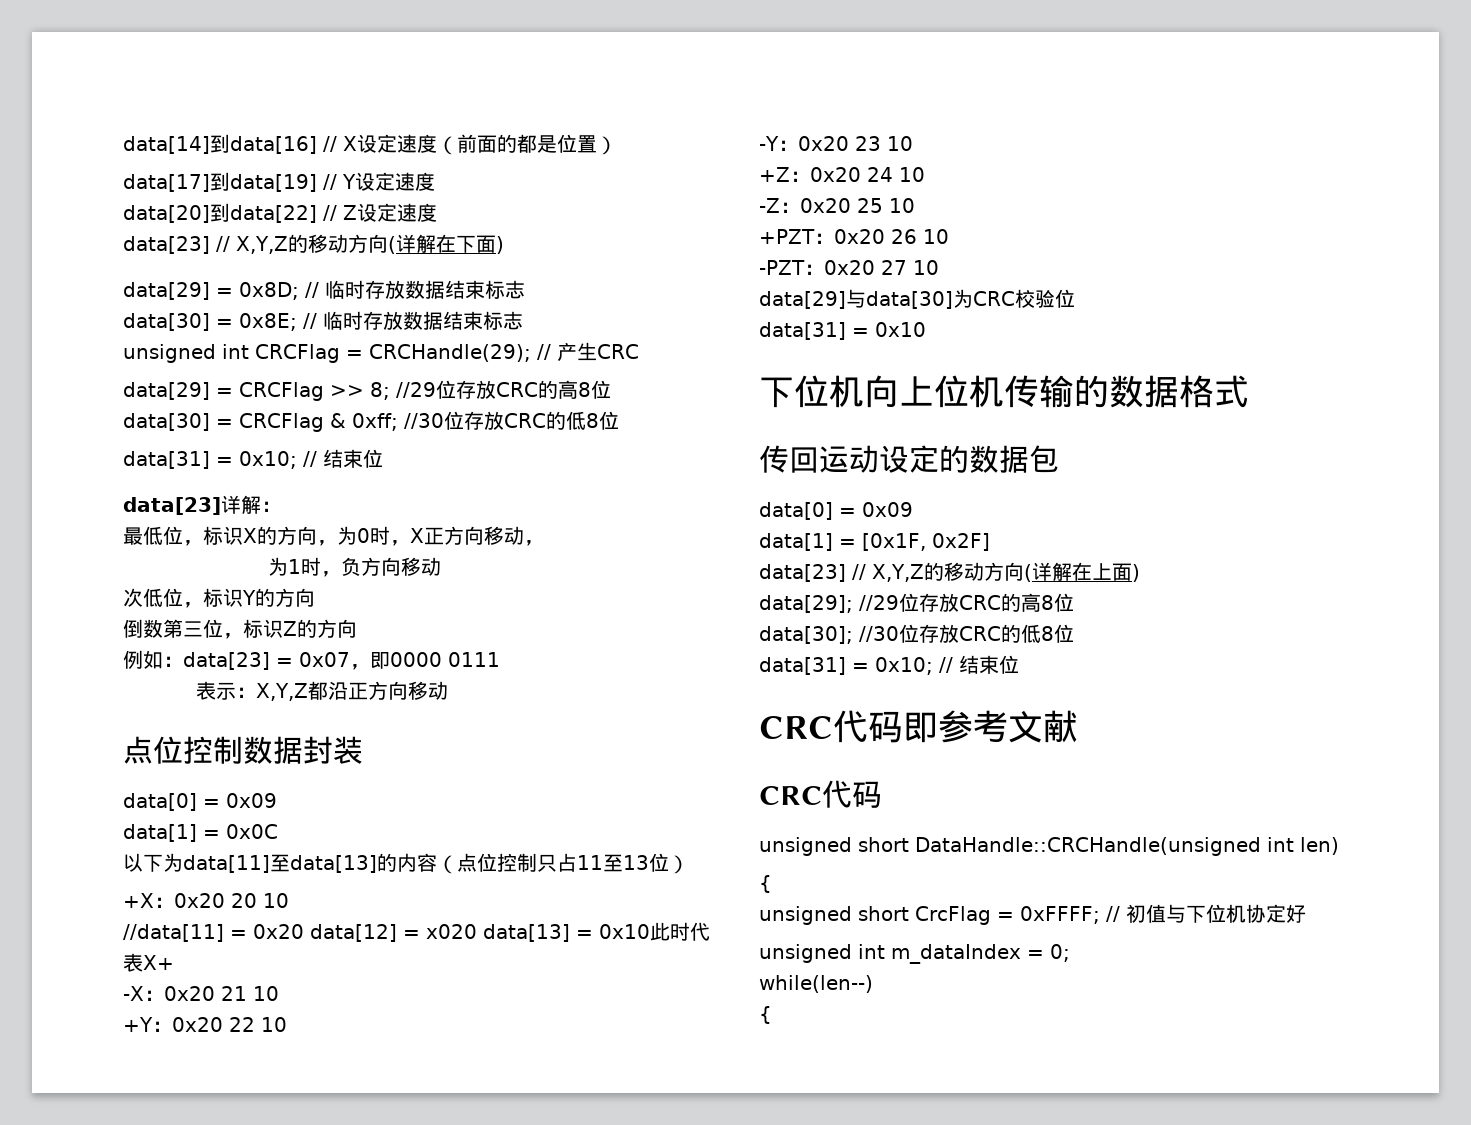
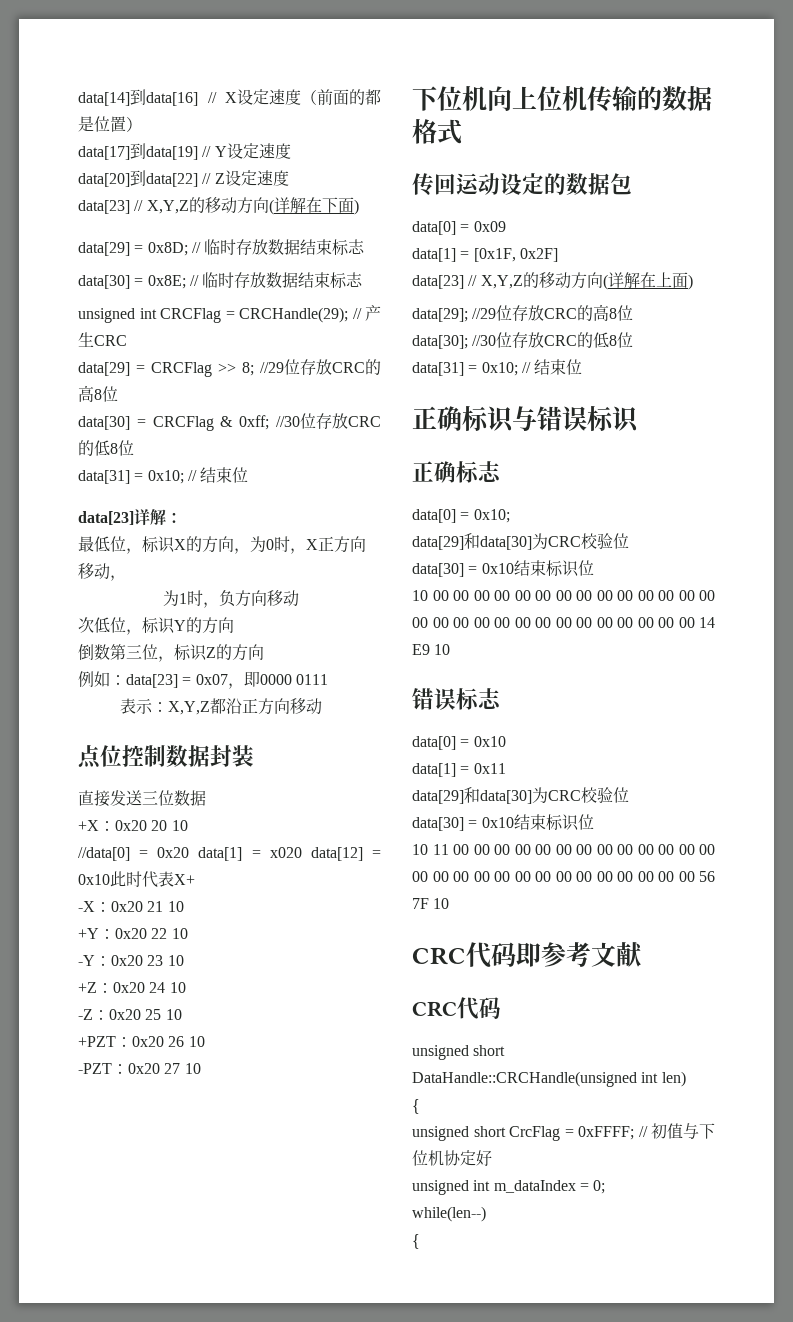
[123,793,277,811] [123,824,278,842] [123,853,689,874] data[0] = 0x09 // data[1] = 0x0C // 以下为data[11]至data[13]的内容（点位控制只占11至13位） -> [78,790,206,807] 直接发送三位数据
[123,924,224,942] //data[11] -> [78,847,130,861] //data[0]
[310,924,397,942] data[12] -> [198,847,243,861] data[1]
[483,924,570,942] data[13] -> [310,847,363,861] data[12]
[759,289,1075,309] [759,322,926,340] // data[29]与data[30]为CRC校验位 // data[31] = 0x10 -> (201, 1068) none
(1019, 664) none -> [412,406,639,433] [412,461,502,483] [412,509,510,523] [412,533,629,550] [412,560,594,577] [412,590,715,601] [412,617,715,628] [412,644,451,655] [412,688,502,710] [412,736,506,750] [412,763,506,777] [412,787,629,804] [412,814,594,831] [412,844,715,855] [412,871,715,882] [412,898,450,909] // 正确标识与错误标识 // 正确标志 // data[0] = 0x10; // data[29]和data[30]为CRC校验位 // data[30] = 0x10结束标识位 // 10 00 00 00 00 00 00 00 00 00 00 00 00 00 00 00 00 00 00 00 00 00 00 00 00 00 00 00 00 14 E9 10 // 错误标志 // data[0] = 0x10 // data[1] = 0x11 // data[29]和data[30]为CRC校验位 // data[30] = 0x10结束标识位 // 10 11 00 00 00 00 00 00 00 00 00 00 00 00 00 00 00 00 00 00 00 00 00 00 00 00 00 00 00 56 7F 10

